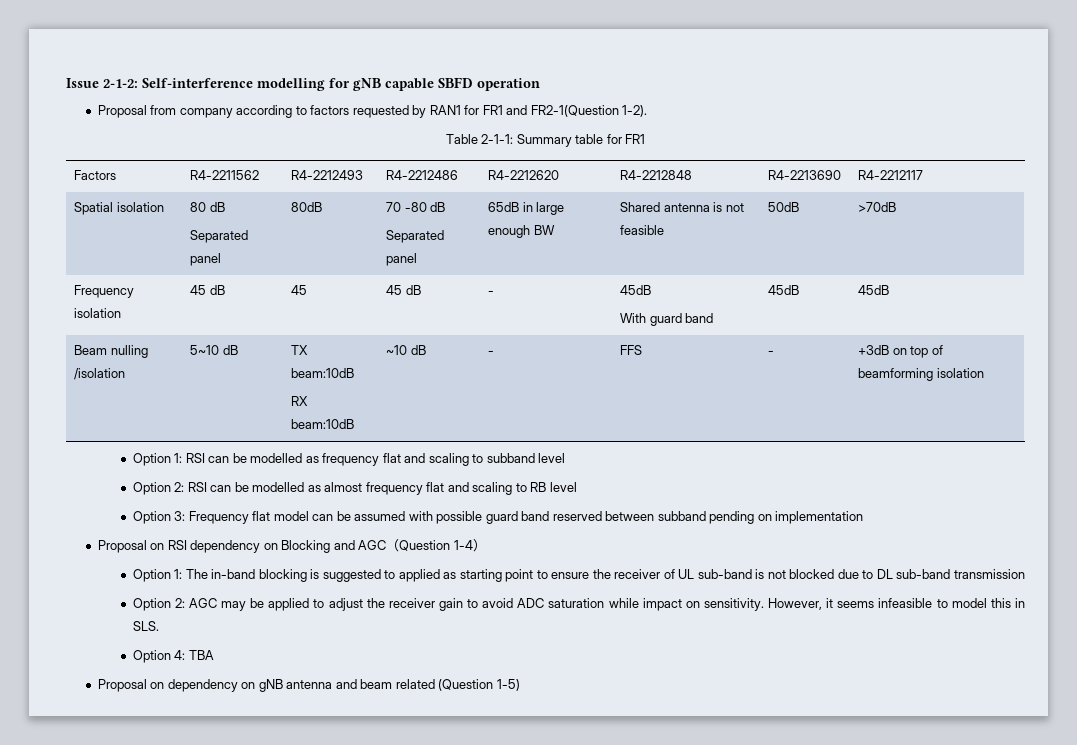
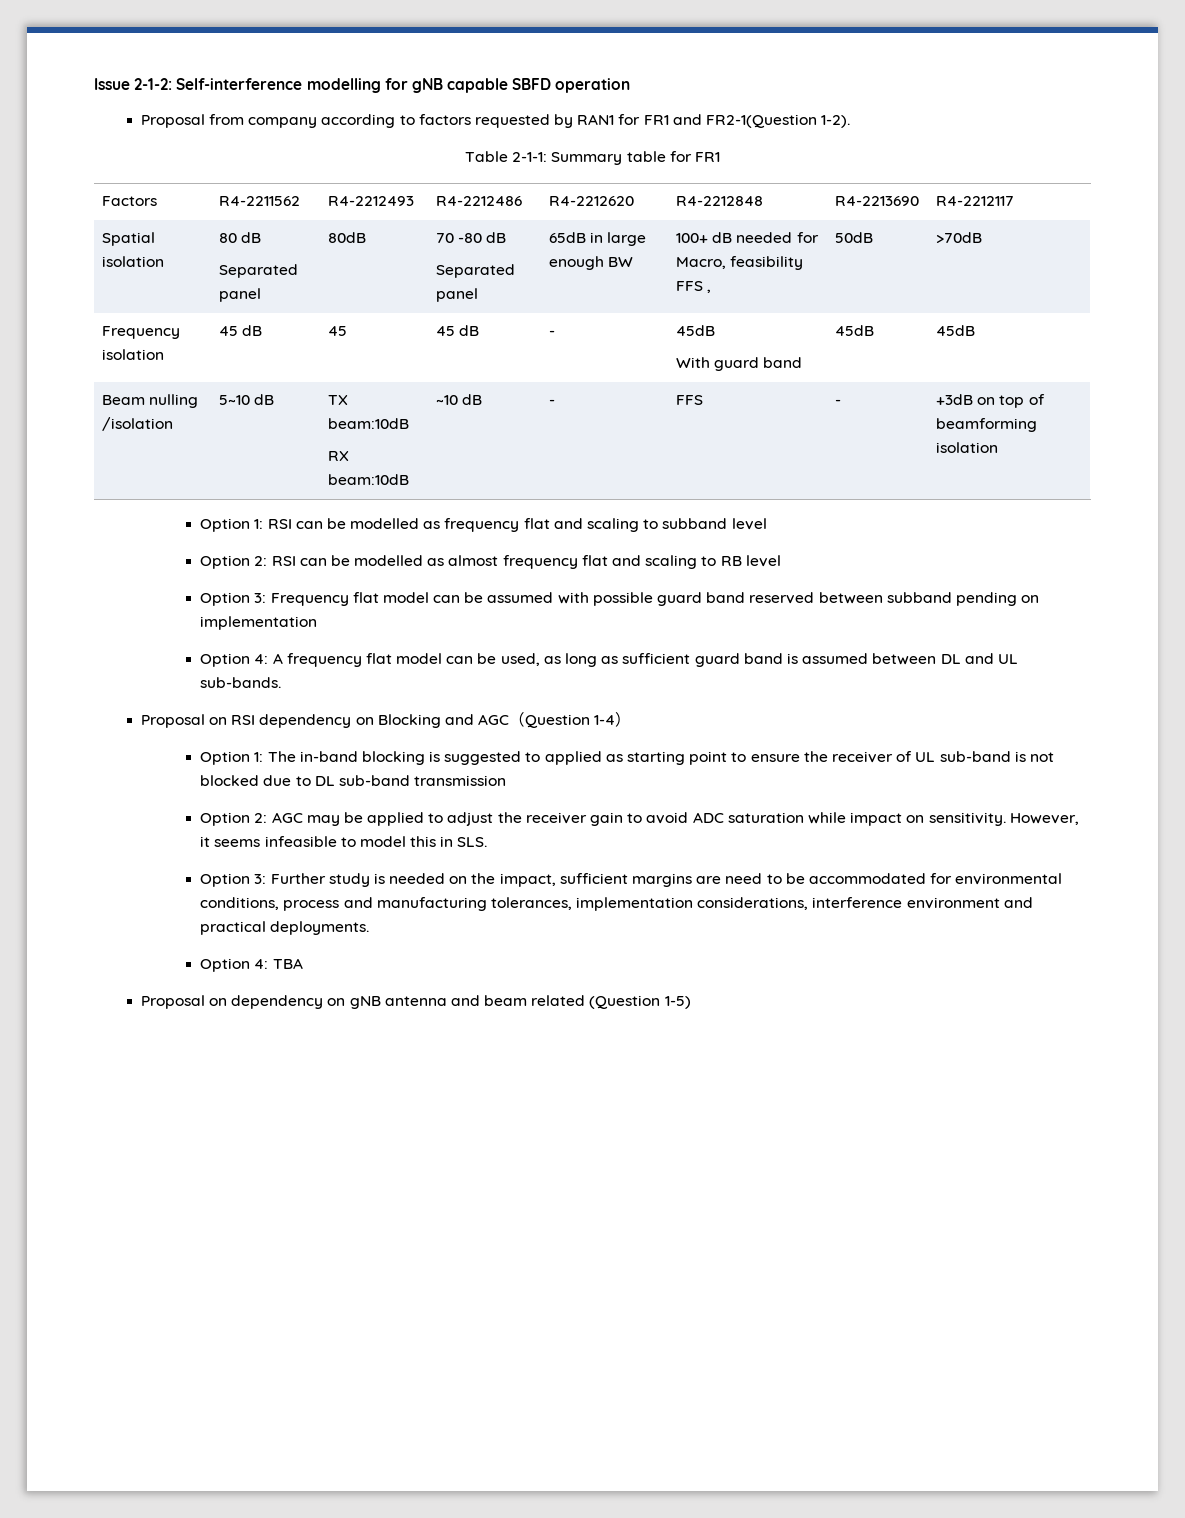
[620,202,744,212] [620,225,665,235] Shared antenna is not feasible -> [676,232,819,243] [676,256,804,270] [676,281,712,293] 100+ dB needed for Macro, feasibility FFS ,
(864, 517) none -> [200,653,1018,667] [200,677,282,688] // Option 4: A frequency flat model can be used, as long as sufficient guard band is assumed between DL and UL sub-bands.
(159, 626) none -> [200,873,1063,887] [200,897,1033,911] [200,921,370,935] // Option 3: Further study is needed on the impact, sufficient margins are need to be accommodated for environmental conditions, process and manufacturing tolerances, implementation considerations, interference environment and practical deployments.

